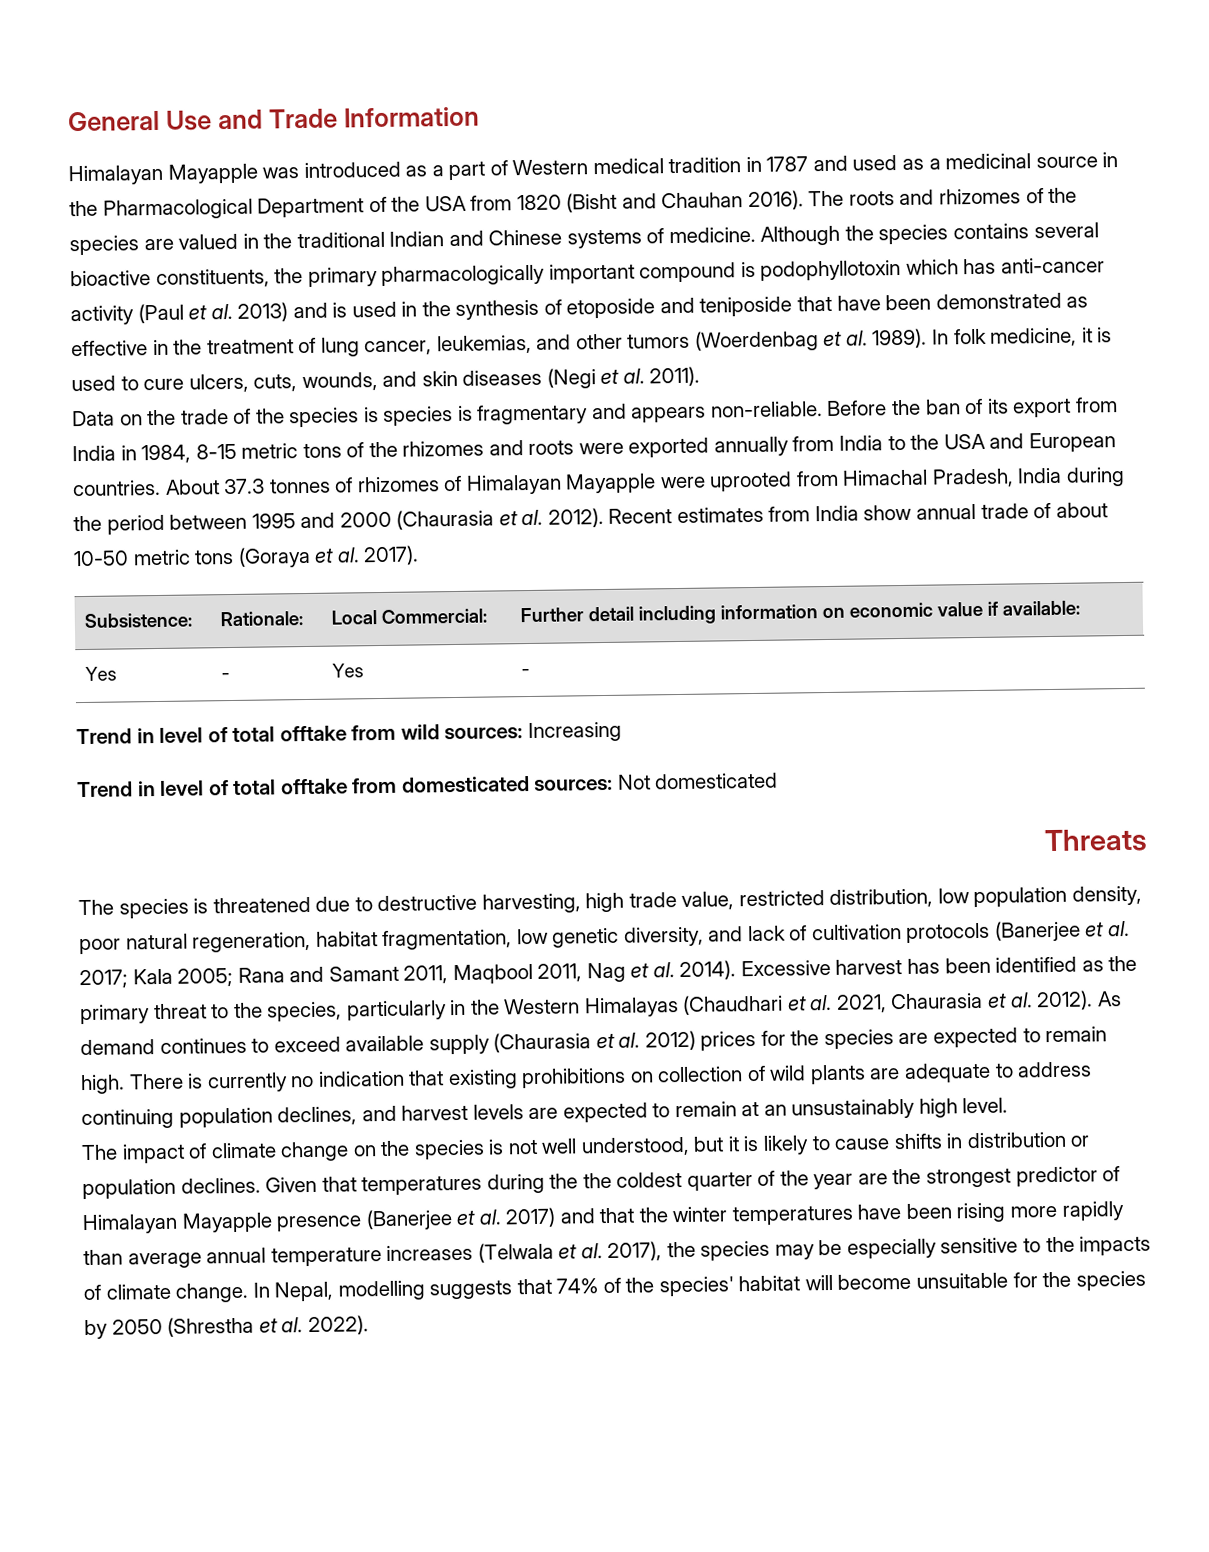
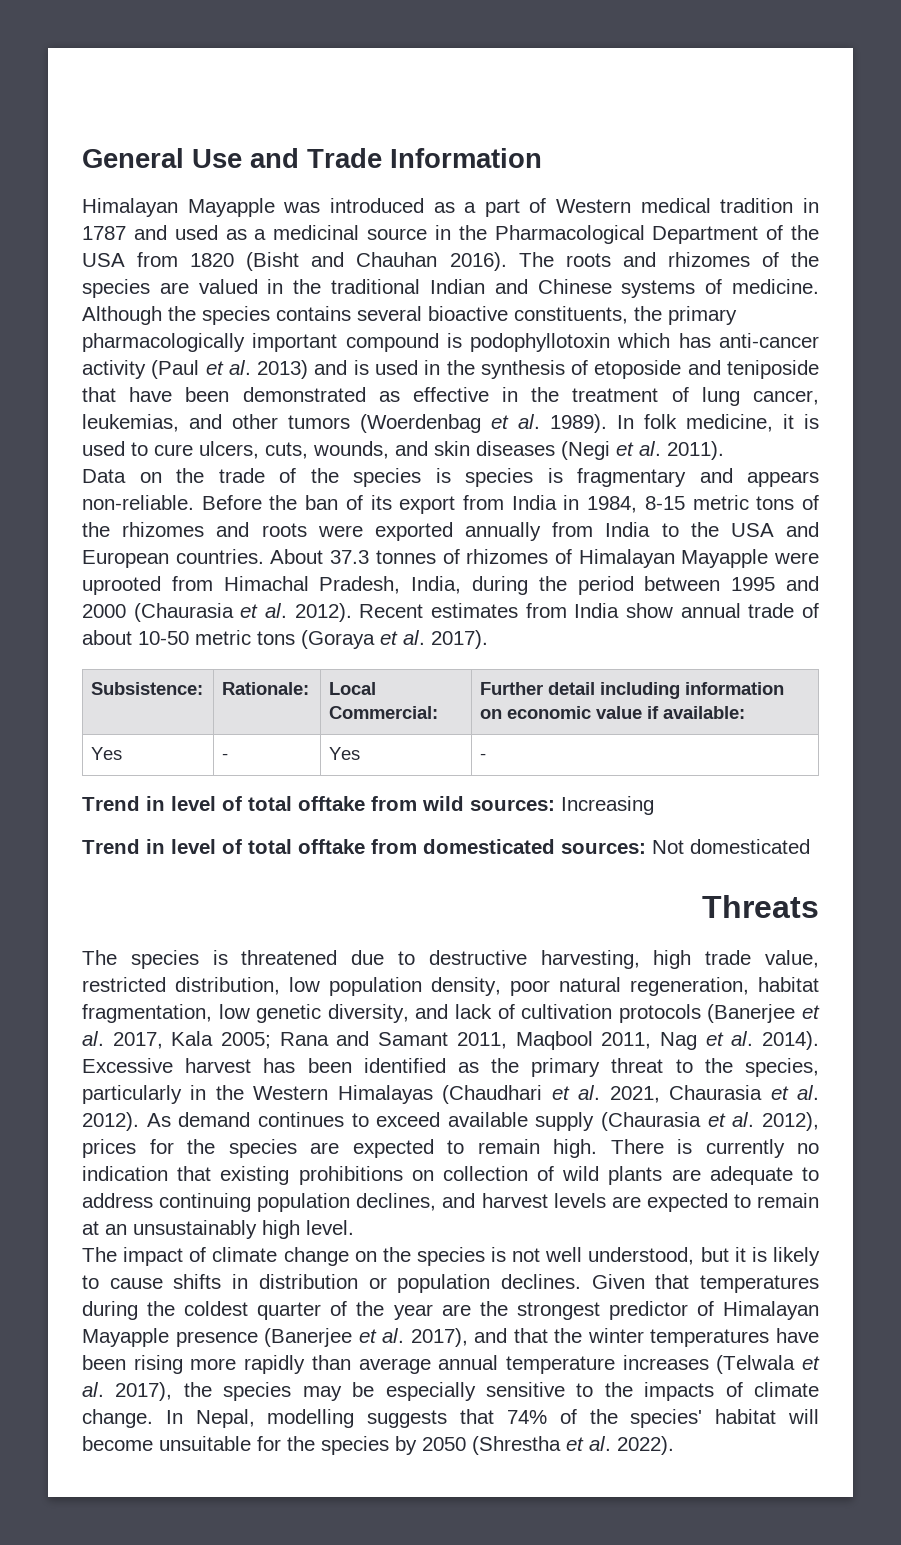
[1017,467,1063,484] India -> [411,576,462,594] India,
[79,969,128,989] 2017; -> [112,1032,163,1049] 2017,
[644,1030,696,1051] 2012) -> [761,1112,819,1131] 2012),
[582,1172,612,1189] the -> (176, 1308) none
[505,1207,557,1228] 2017) -> [410,1328,468,1347] 2017),

